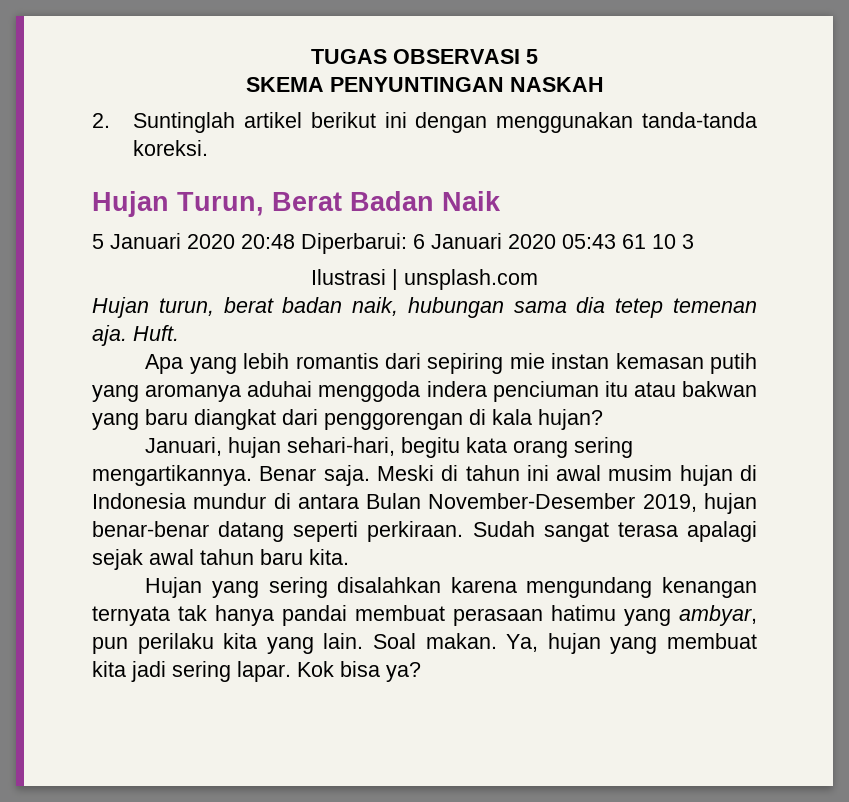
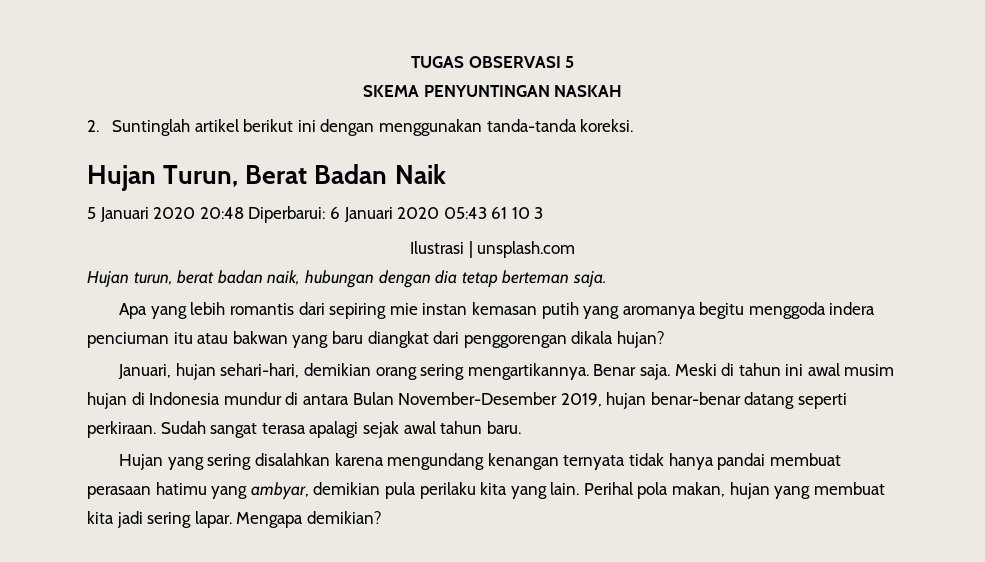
[513,297,757,318] [92,325,179,346] sama dia tetep temenan aja. Huft. -> [378,270,607,288] dengan dia tetap berteman saja.
[247,381,313,397] aduhai -> [699,302,745,319] begitu
[469,409,532,425] di kala -> [571,331,614,344] dikala
[401,437,508,458] begitu kata -> [303,363,371,376] demikian
[260,549,349,565] baru kita. -> [486,421,521,434] baru.
[178,605,207,621] tak -> [628,453,664,466] tidak
[92,637,128,654] pun -> [313,482,416,499] demikian pula
[373,633,539,652] Soal makan. Ya, -> [583,482,726,499] Perihal pola makan,
[297,661,421,682] Kok bisa ya? -> [236,511,382,528] Mengapa demikian?

